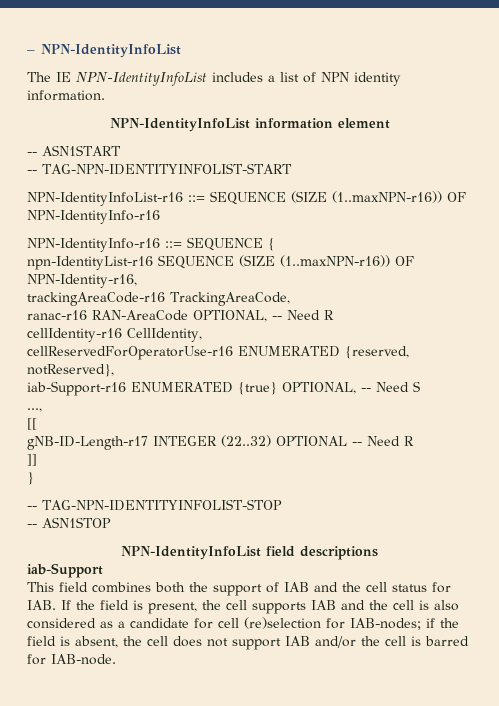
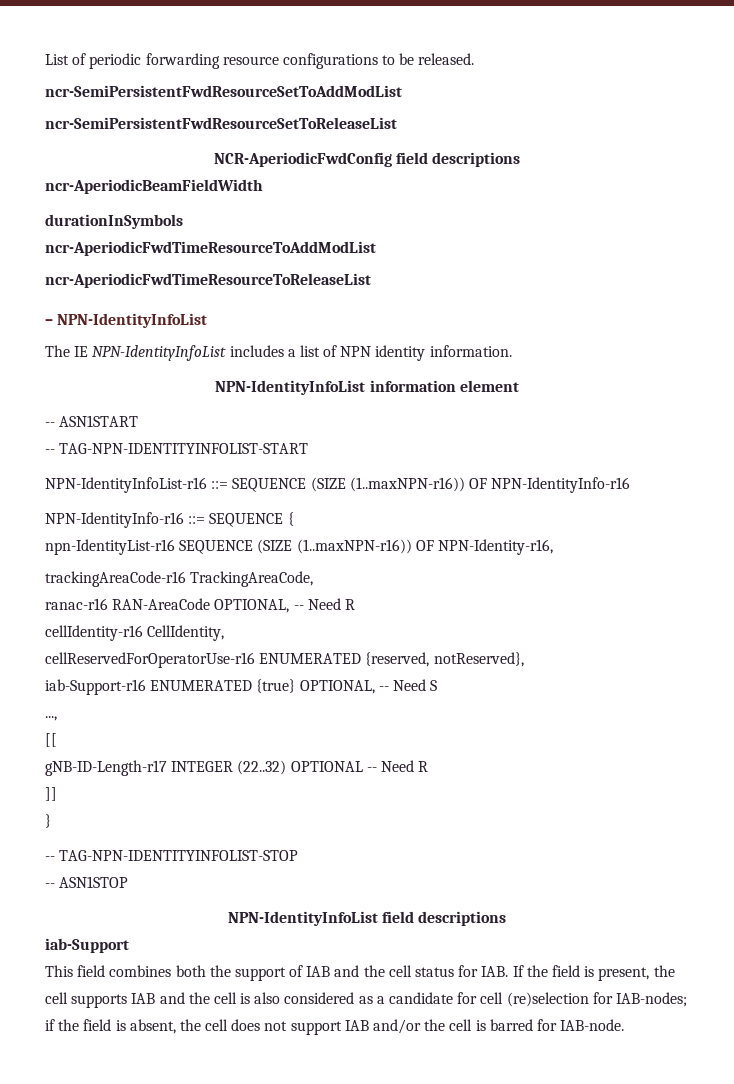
(27, 52) none -> [45,53,475,69] [45,85,402,97] [45,117,397,129] [213,152,521,167] [45,179,263,194] [45,214,183,229] [45,241,376,256] [45,273,371,288] List of periodic forwarding resource configurations to be released. // ncr-SemiPersistentFwdResourceSetToAddModList // ncr-SemiPersistentFwdResourceSetToReleaseList // NCR-AperiodicFwdConfig field descriptions // ncr-AperiodicBeamFieldWidth // durationInSymbols // ncr-AperiodicFwdTimeResourceToAddModList // ncr-AperiodicFwdTimeResourceToReleaseList //

